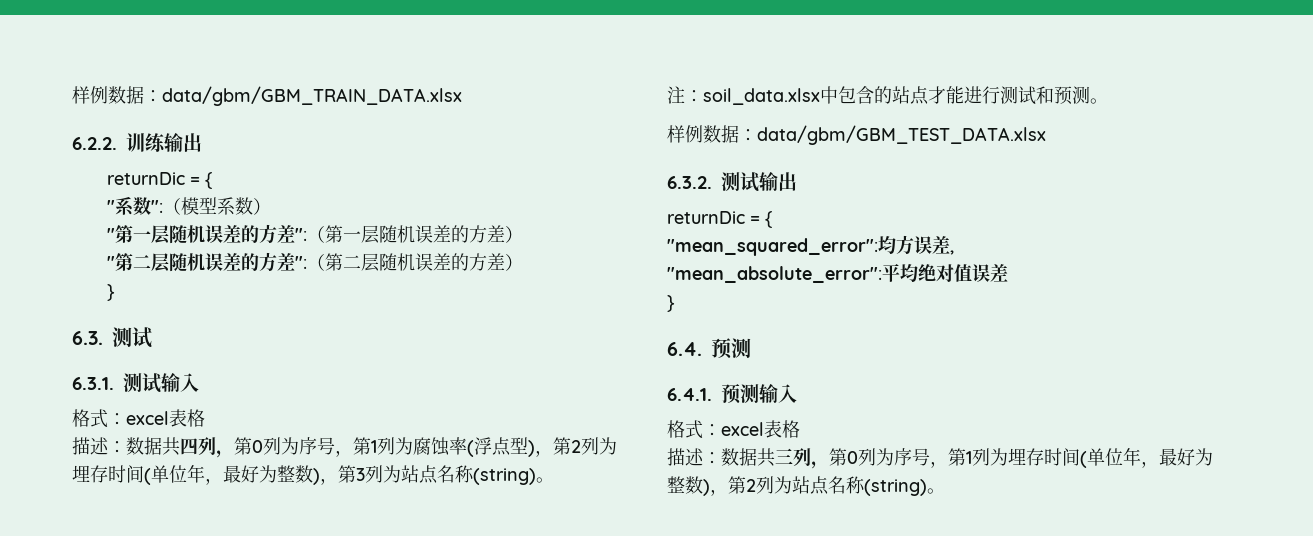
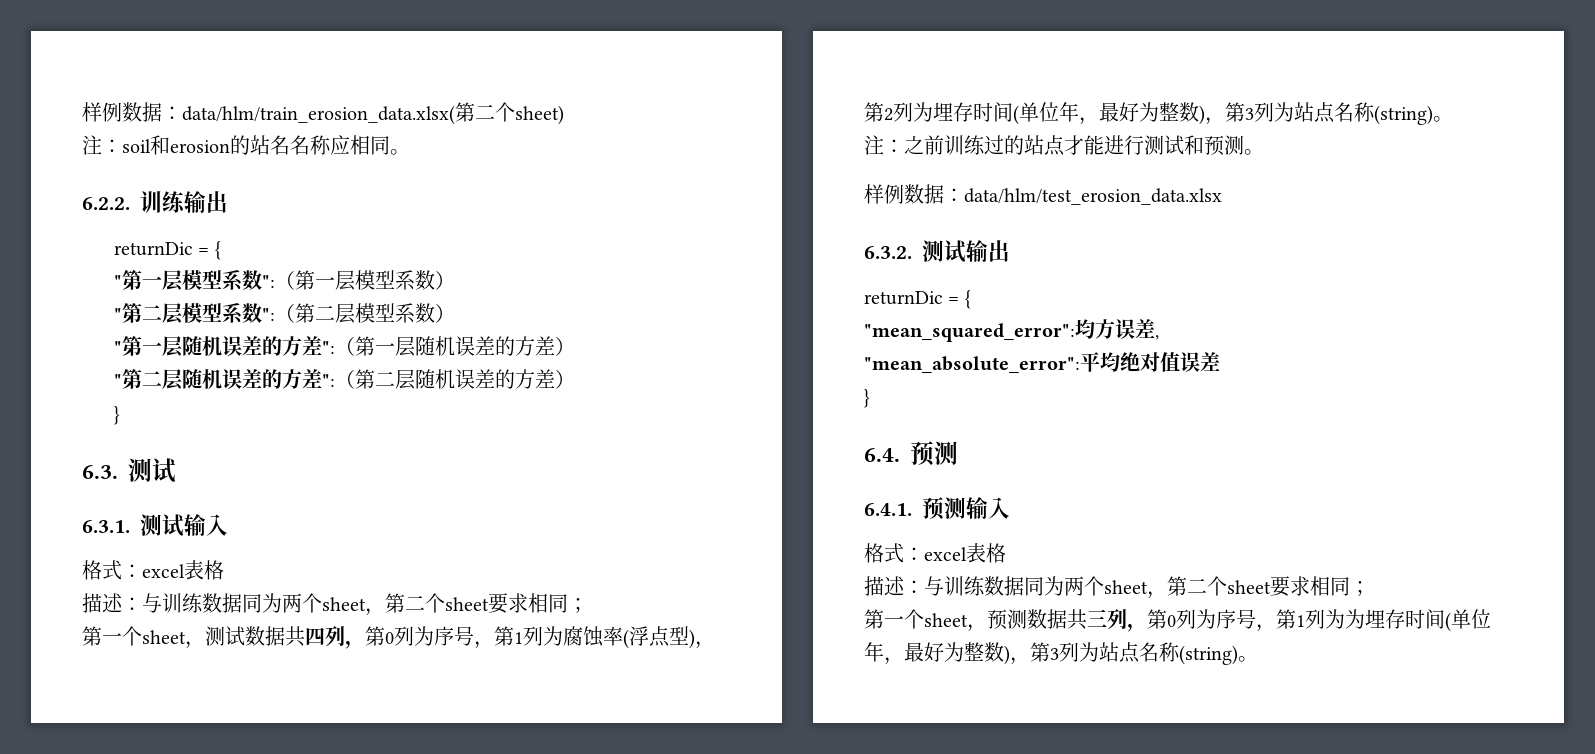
[72,86,462,106] 样例数据：data/gbm/GBM_TRAIN_DATA.xlsx -> [82,102,564,125] [82,135,410,155] 样例数据：data/hlm/train_erosion_data.xlsx(第二个sheet) // 注：soil和erosion的站名名称应相同。
[115,196,182,216] 系数":（ -> [121,269,455,291] [113,302,355,324] 第一层模型系数":（第一层模型系数） // "第二层模型系数":（第二层
(126, 447) none -> [142,593,588,616] [82,626,245,649] 与训练数据同为两个sheet，第二个sheet要求相同； // 第一个sheet，测试
[703,86,874,105] soil_data.xlsx中包含 -> [904,135,1004,155] 之前训练过
[757,125,1046,145] data/gbm/GBM_TEST_DATA.xlsx -> [964,188,1222,205] data/hlm/test_erosion_data.xlsx
(721, 458) none -> [924,576,1370,599] [864,609,1027,632] 与训练数据同为两个sheet，第二个sheet要求相同； // 第一个sheet，预测
(1008, 457) none -> [1345,609,1365,629] 为
[746,479,756,492] 2 -> [1050,648,1059,660] 3

